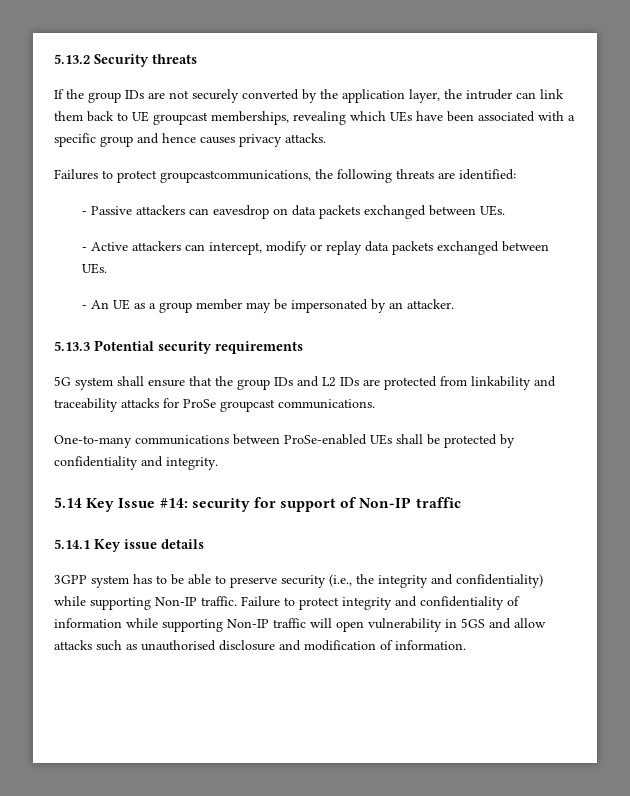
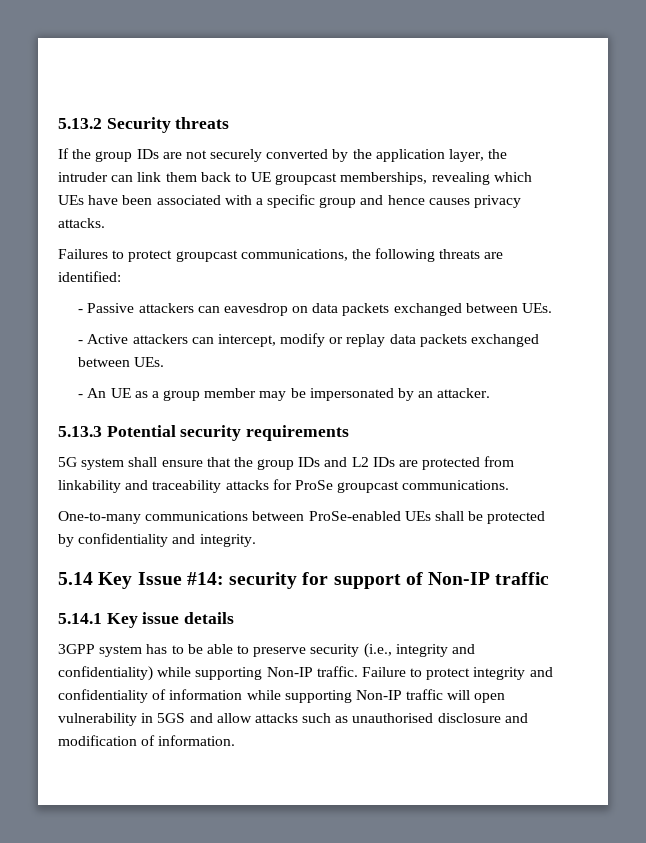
[160,170,311,183] groupcastcommunications, -> [175,249,348,262] groupcast communications,
[356,574,374,584] the -> (392, 650) none

